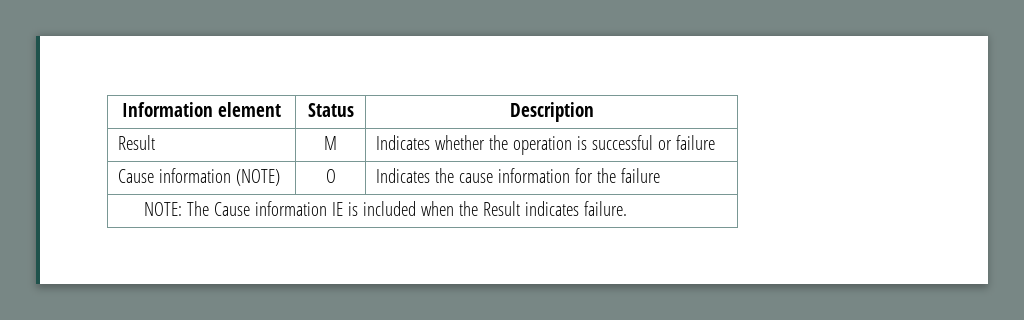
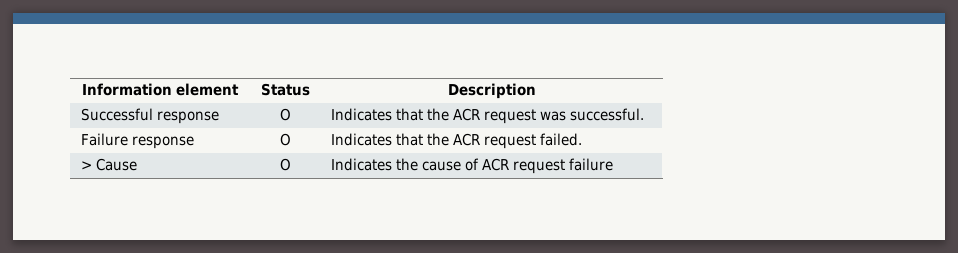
[118,135,156,150] [324,136,337,150] [376,135,716,155] [118,168,281,186] Result | M | Indicates whether the operation is successful or failure // Cause information (NOTE) -> [80,108,219,124] [279,108,291,121] [330,108,644,124] [80,133,194,149] [279,133,291,146] [330,133,582,149] [80,158,137,171] Successful response | O | Indicates that the ACR request was successful. // Failure response | O | Indicates that the ACR request failed. // > Cause
[498,168,661,183] [143,201,627,216] information for the failure // NOTE: The Cause information IE is included when the Result indicates failure. -> [464,158,613,174] of ACR request failure

